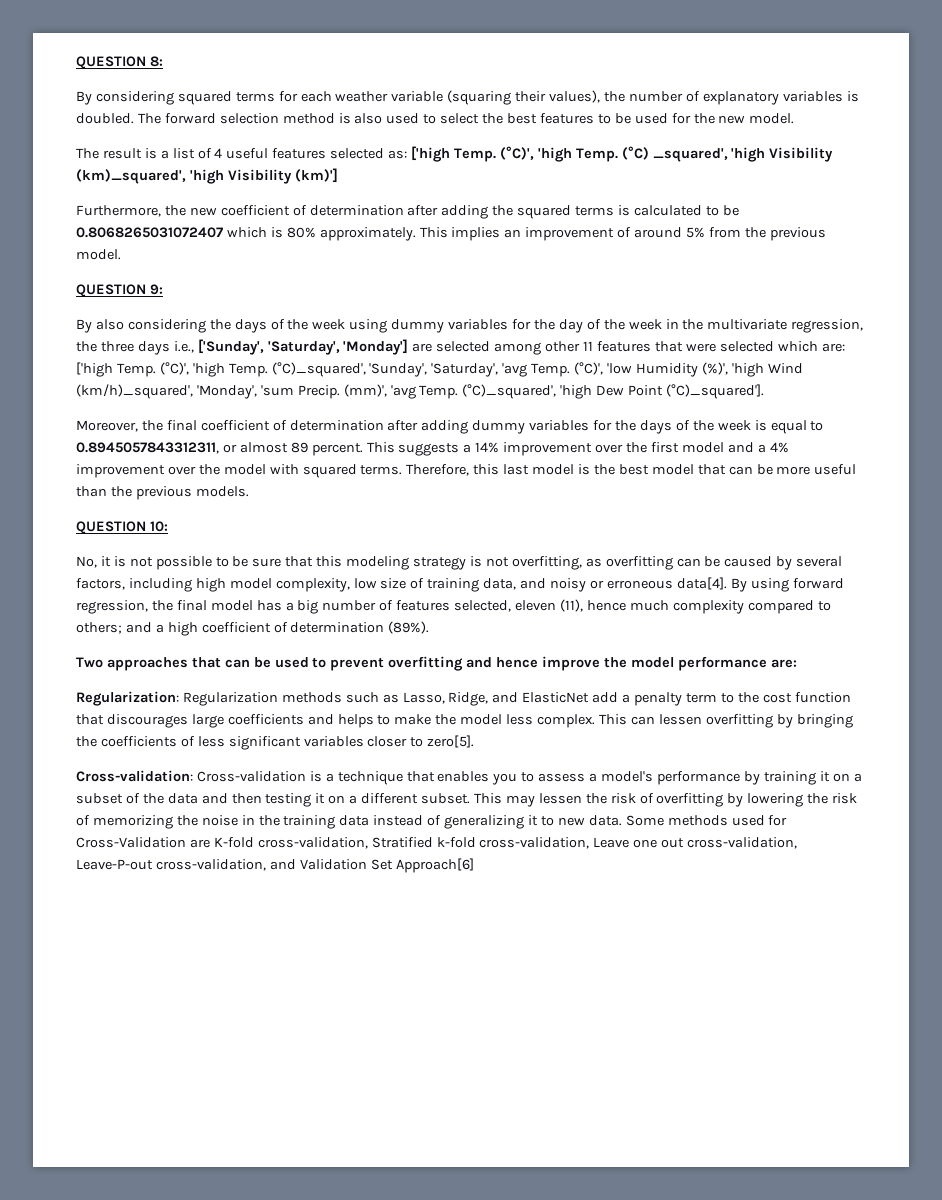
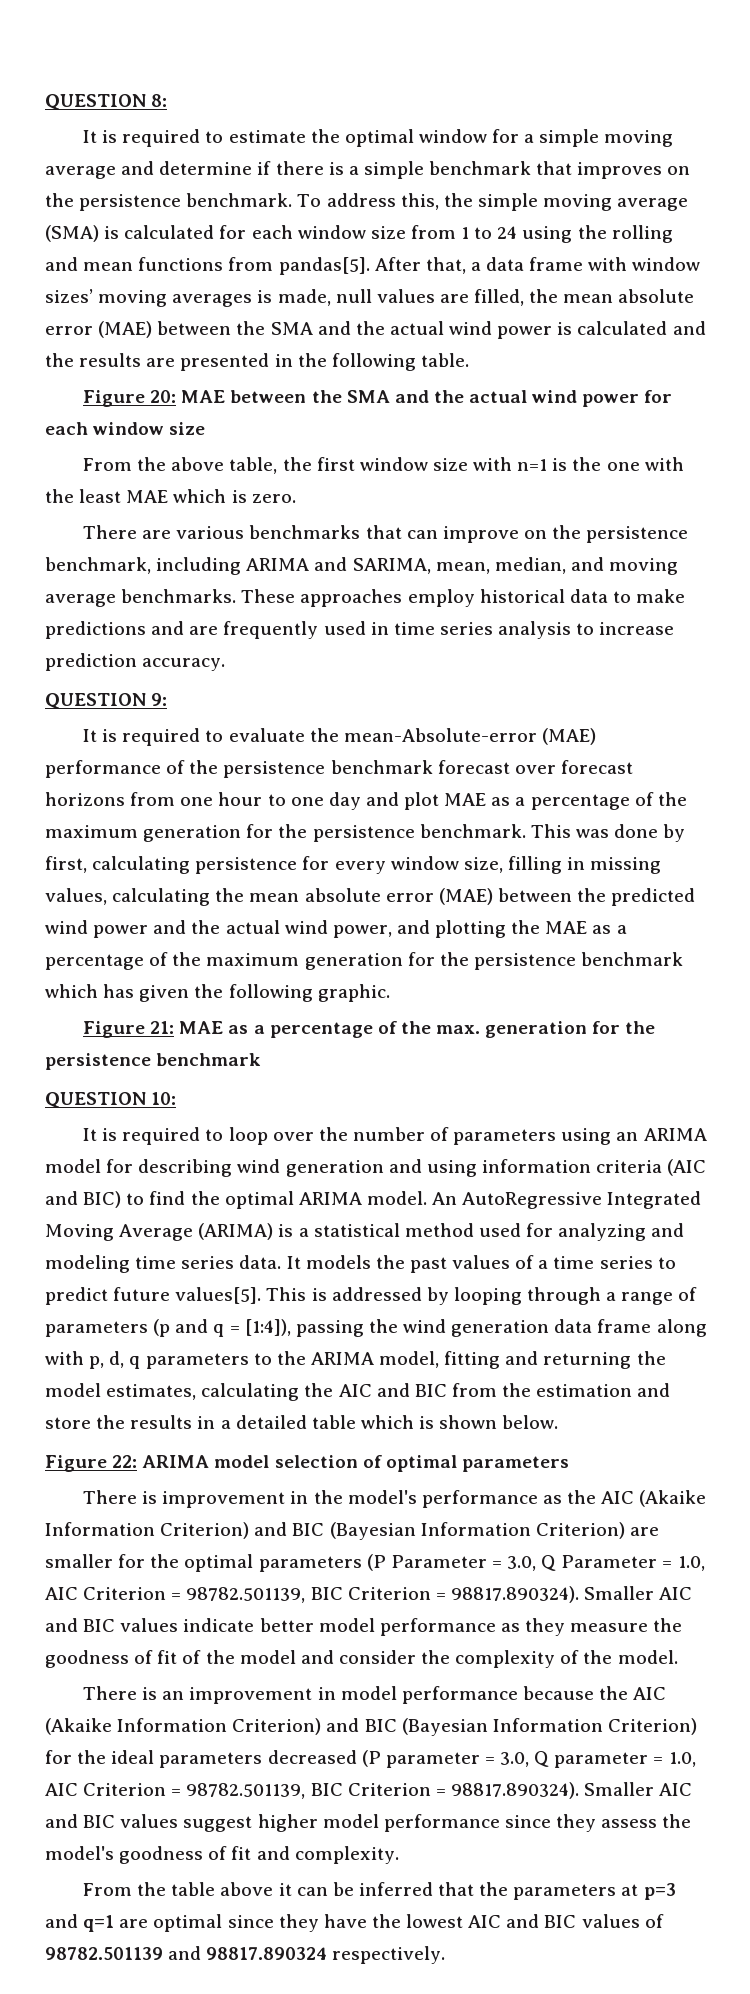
[76,90,859,105] [76,113,795,124] [76,146,834,162] [76,168,338,184] [76,205,739,219] [76,227,826,241] [76,249,121,260] [76,284,163,297] [76,319,864,333] [76,339,845,355] [76,362,803,377] [76,384,765,399] [76,420,824,434] [76,442,789,456] [76,464,857,478] [76,486,249,500] [76,521,168,534] [76,556,843,570] [76,577,844,592] [76,599,831,614] [76,621,430,636] [76,656,797,671] [76,691,851,706] [76,714,853,728] [76,735,475,750] [76,770,862,785] [76,793,858,807] [76,815,788,829] [76,837,798,849] [76,858,474,873] By considering squared terms for each weather variable (squaring their values), the number of explanatory variables is doubled. The forward selection method is also used to select the best features to be used for the new model. // The result is a list of 4 useful features selected as: ['high Temp. (°C)', 'high Temp. (°C) _squared', 'high Visibility (km)_squared', 'high Visibility (km)'] // Furthermore, the new coefficient of determination after adding the squared terms is calculated to be 0.8068265031072407 which is 80% approximately. This implies an improvement of around 5% from the previous model. // QUESTION 9: // By also considering the days of the week using dummy variables for the day of the week in the multivariate regression, the three days i.e., ['Sunday', 'Saturday', 'Monday'] are selected among other 11 features that were selected which are: ['high Temp. (°C)', 'high Temp. (°C)_squared', 'Sunday', 'Saturday', 'avg Temp. (°C)', 'low Humidity (%)', 'high Wind (km/h)_squared', 'Monday', 'sum Precip. (mm)', 'avg Temp. (°C)_squared', 'high Dew Point (°C)_squared']. // Moreover, the final coefficient of determination after adding dummy variables for the days of the week is equal to 0.8945057843312311, or almost 89 percent. This suggests a 14% improvement over the first model and a 4% improvement over the model with squared terms. Therefore, this last model is the best model that can be more useful than the previous models. // QUESTION 10: // No, it is not possible to be sure that this modeling strategy is not overfitting, as overfitting can be caused by several factors, including high model complexity, low size of training data, and noisy or erroneous data[4]. By using forward regression, the final model has a big number of features selected, eleven (11), hence much complexity compared to others; and a high coefficient of determination (89%). // Two approaches that can be used to prevent overfitting and hence improve the model performance are: // Regularization: Regularization methods such as Lasso, Ridge, and ElasticNet add a penalty term to the cost function that discourages large coefficients and helps to make the model less complex. This can lessen overfitting by bringing the coefficients of less significant variables closer to zero[5]. // Cross-validation: Cross-validation is a technique that enables you to assess a model's performance by training it on a subset of the data and then testing it on a different subset. This may lessen the risk of overfitting by lowering the risk of memorizing the noise in the training data instead of generalizing it to new data. Some methods used for Cross-Validation are K-fold cross-validation, Stratified k-fold cross-validation, Leave one out cross-validation, Leave-P-out cross-validation, and Validation Set Approach[6] -> [83,129,674,147] [45,161,691,179] [45,193,689,211] [45,225,673,243] [45,257,701,275] [45,289,695,307] [45,321,706,339] [45,353,469,371] [83,390,673,407] [45,422,206,435] [83,457,684,474] [45,489,296,503] [83,525,689,543] [45,557,679,575] [45,589,686,607] [45,621,675,639] [45,653,226,671] [45,693,168,709] [83,728,596,746] [45,760,633,778] [45,792,687,810] [45,824,686,842] [45,856,662,874] [45,888,696,906] [45,920,627,938] [45,952,684,970] [45,984,390,1002] [83,1021,656,1038] [45,1053,262,1070] [45,1092,177,1108] [83,1127,707,1145] [45,1159,707,1177] [45,1191,702,1209] [45,1223,685,1241] [45,1255,676,1273] [45,1287,698,1305] [45,1319,707,1337] [45,1351,666,1369] [45,1383,671,1401] [45,1415,559,1429] [45,1455,569,1472] [83,1490,707,1508] [45,1522,659,1540] [45,1554,705,1572] [45,1586,693,1603] [45,1618,683,1636] [45,1650,678,1668] [83,1686,667,1704] [45,1718,697,1736] [45,1750,696,1768] [45,1782,693,1799] [45,1814,692,1832] [45,1846,399,1864] [83,1882,676,1900] [45,1914,664,1932] [45,1946,446,1964] It is required to estimate the optimal window for a simple moving average and determine if there is a simple benchmark that improves on the persistence benchmark. To address this, the simple moving average (SMA) is calculated for each window size from 1 to 24 using the rolling and mean functions from pandas[5]. After that, a data frame with window sizes’ moving averages is made, null values are filled, the mean absolute error (MAE) between the SMA and the actual wind power is calculated and the results are presented in the following table. // Figure 20: MAE between the SMA and the actual wind power for each window size // From the above table, the first window size with n=1 is the one with the least MAE which is zero. // There are various benchmarks that can improve on the persistence benchmark, including ARIMA and SARIMA, mean, median, and moving average benchmarks. These approaches employ historical data to make predictions and are frequently used in time series analysis to increase prediction accuracy. // QUESTION 9: // It is required to evaluate the mean-Absolute-error (MAE) performance of the persistence benchmark forecast over forecast horizons from one hour to one day and plot MAE as a percentage of the maximum generation for the persistence benchmark. This was done by first, calculating persistence for every window size, filling in missing values, calculating the mean absolute error (MAE) between the predicted wind power and the actual wind power, and plotting the MAE as a percentage of the maximum generation for the persistence benchmark which has given the following graphic. // Figure 21: MAE as a percentage of the max. generation for the persistence benchmark // QUESTION 10: // It is required to loop over the number of parameters using an ARIMA model for describing wind generation and using information criteria (AIC and BIC) to find the optimal ARIMA model. An AutoRegressive Integrated Moving Average (ARIMA) is a statistical method used for analyzing and modeling time series data. It models the past values of a time series to predict future values[5]. This is addressed by looping through a range of parameters (p and q = [1:4]), passing the wind generation data frame along with p, d, q parameters to the ARIMA model, fitting and returning the model estimates, calculating the AIC and BIC from the estimation and store the results in a detailed table which is shown below. // Figure 22: ARIMA model selection of optimal parameters // There is improvement in the model's performance as the AIC (Akaike Information Criterion) and BIC (Bayesian Information Criterion) are smaller for the optimal parameters (P Parameter = 3.0, Q Parameter = 1.0, AIC Criterion = 98782.501139, BIC Criterion = 98817.890324). Smaller AIC and BIC values indicate better model performance as they measure the goodness of fit of the model and consider the complexity of the model. // There is an improvement in model performance because the AIC (Akaike Information Criterion) and BIC (Bayesian Information Criterion) for the ideal parameters decreased (P parameter = 3.0, Q parameter = 1.0, AIC Criterion = 98782.501139, BIC Criterion = 98817.890324). Smaller AIC and BIC values suggest higher model performance since they assess the model's goodness of fit and complexity. // From the table above it can be inferred that the parameters at p=3 and q=1 are optimal since they have the lowest AIC and BIC values of 98782.501139 and 98817.890324 respectively.

